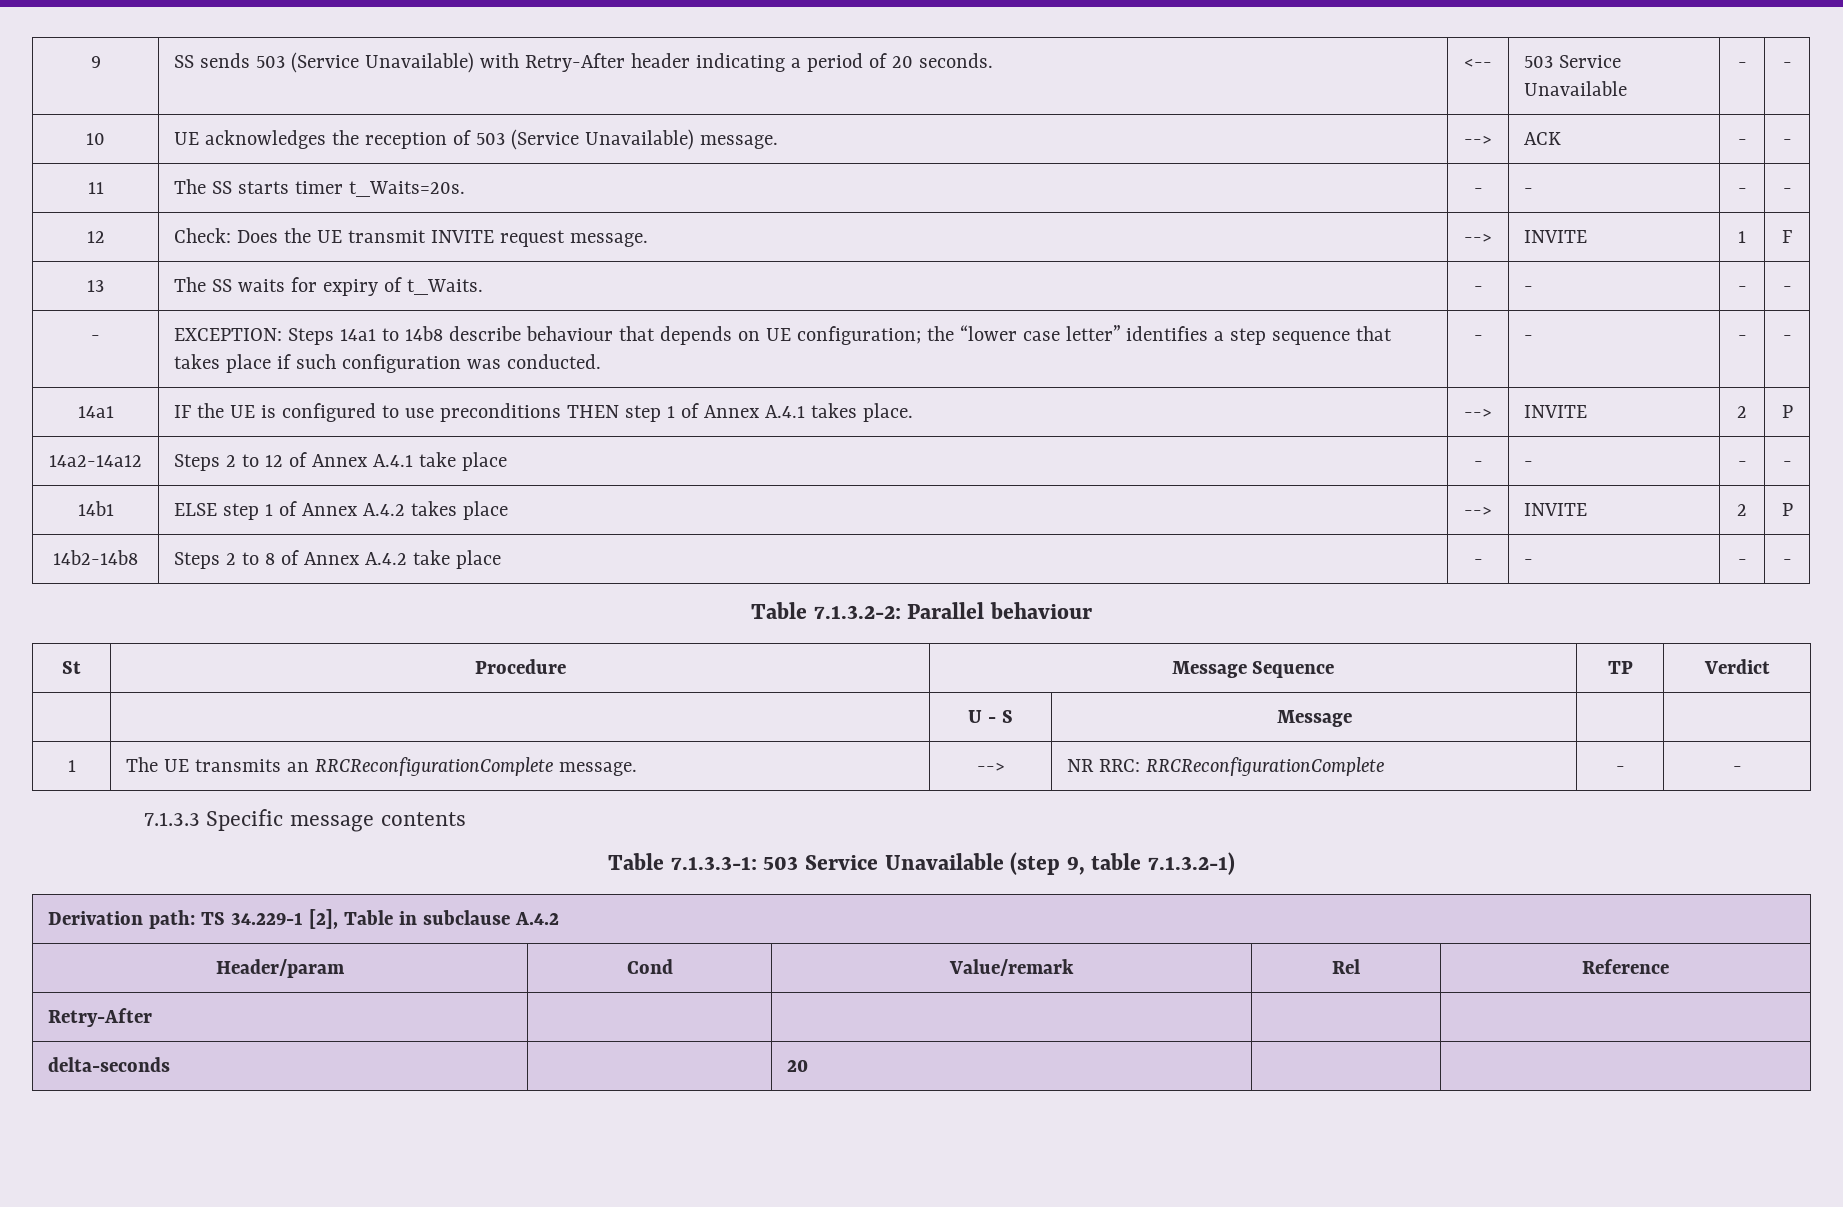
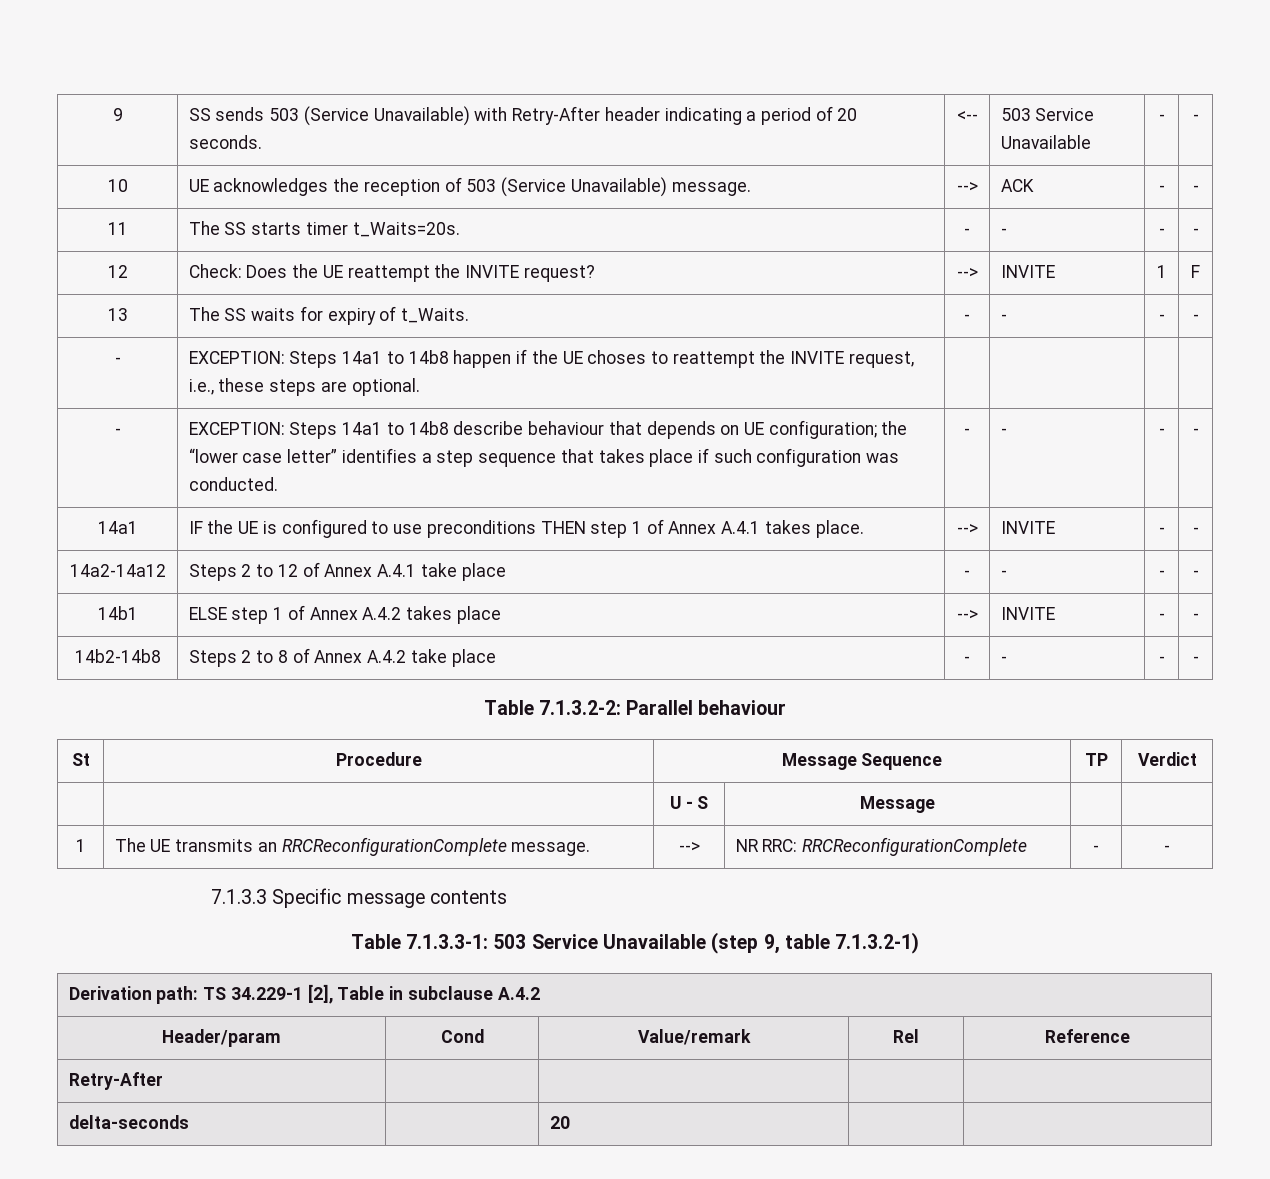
[348,230,648,247] transmit INVITE request message. -> [347,264,595,282] reattempt the INVITE request?
(1792, 289) none -> [114,357,121,364] [188,349,914,368] [188,378,420,396] // - | EXCEPTION: Steps 14a1 to 14b8 happen if the UE choses to reattempt the INVITE request, i.e., these steps are optional. | | | |
[1737,406,1747,418] [1781,405,1793,418] 2 | P -> [1158,527,1165,534] [1192,527,1199,534] - | -
[1737,504,1747,516] [1781,503,1793,516] 2 | P -> [1158,613,1165,620] [1192,613,1199,620] - | -

